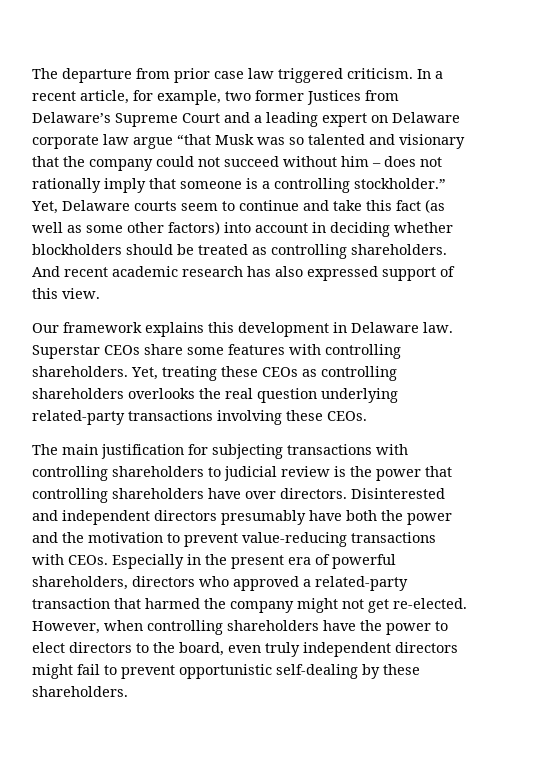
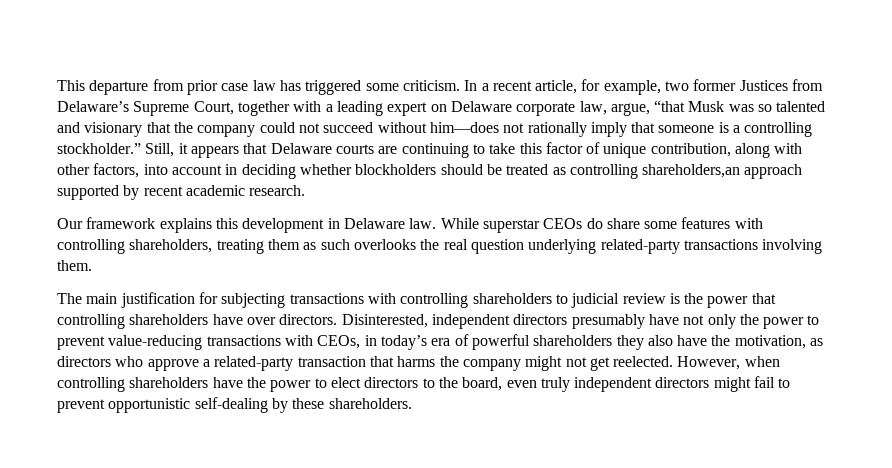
[32,68,58,79] The -> [57,80,85,91] This
[278,68,343,83] triggered -> [279,80,399,95] has triggered some
[182,112,250,123] Court and -> [193,101,322,116] Court, together with
[103,134,173,149] law argue -> [579,101,650,116] law, argue,
[341,156,416,167] him – does -> [429,122,499,133] him—does
[31,199,445,214] [32,221,220,235] Yet, Delaware courts seem to continue and take this fact (as well as some other factors) -> [145,142,803,158] [57,163,140,178] Still, it appears that Delaware courts are continuing to take this factor of unique contribution, along with other factors,
[351,244,447,255] [32,266,455,281] [32,288,100,299] shareholders. And recent academic research has also expressed support of this view. -> [642,164,803,179] [57,185,306,200] shareholders,an approach supported by recent academic research.
[32,345,140,359] Superstar CEOs -> [440,218,603,233] While superstar CEOs do
[32,366,397,381] [32,388,124,399] shareholders. Yet, treating these CEOs as controlling shareholders -> [129,239,350,254] shareholders, treating them as such
[286,410,367,421] these CEOs. -> [57,260,92,271] them.
[351,488,445,499] [32,510,58,521] Disinterested and -> [341,314,428,328] Disinterested,
[346,510,452,525] [32,532,163,543] both the power and the motivation -> [683,314,805,329] not only the power
[68,554,396,569] [32,576,128,590] CEOs. Especially in the present era of powerful shareholders, -> [317,334,824,350] CEOs, in today’s era of powerful shareholders they also have the motivation, as
[233,576,299,591] approved -> [147,359,199,371] approve
[145,598,200,609] harmed -> [397,356,436,367] harms
[393,598,467,609] re-elected. -> [613,356,674,367] reelected.

